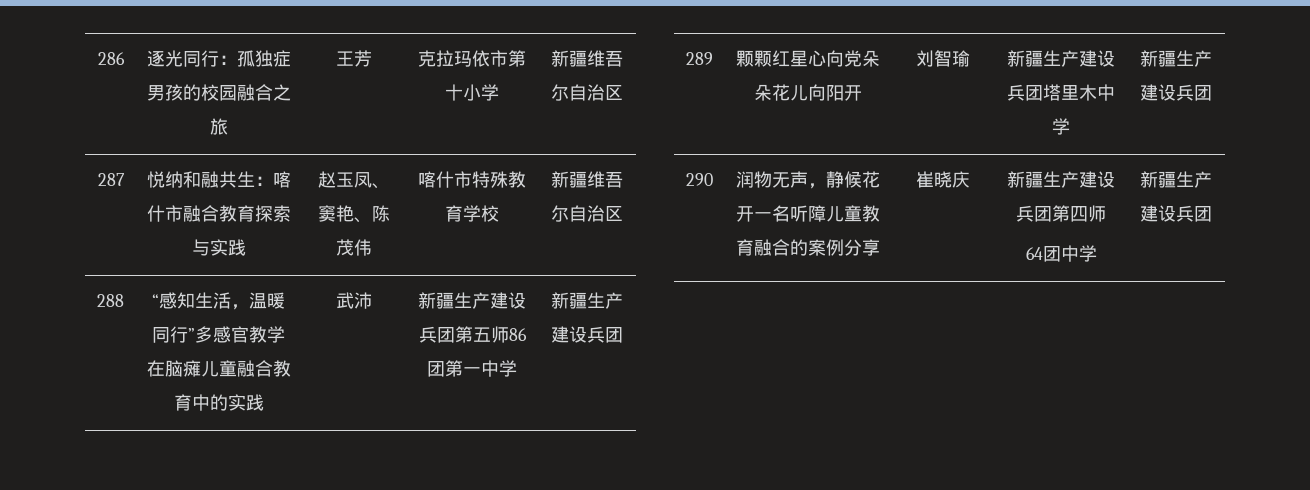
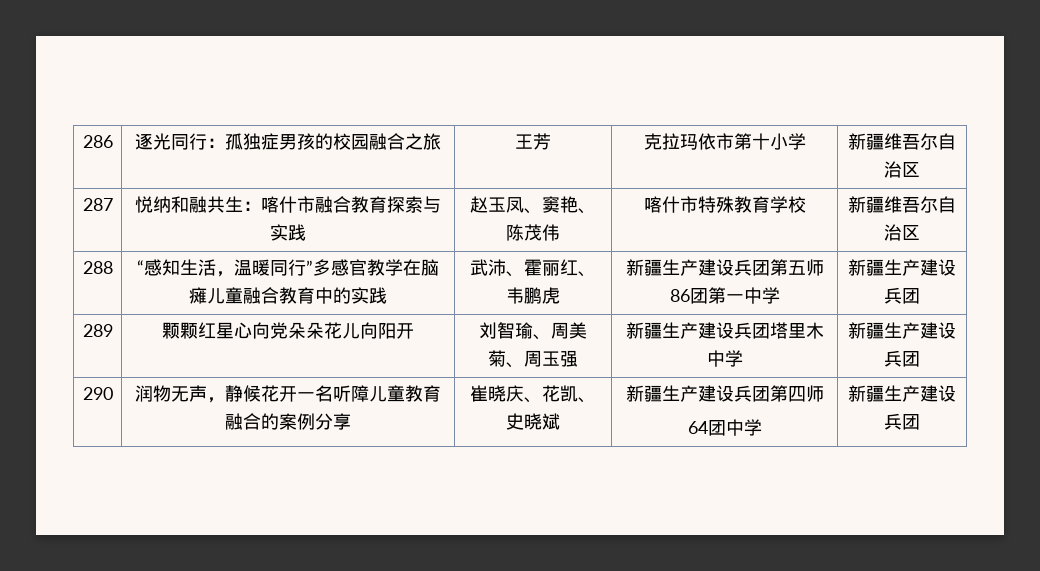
(372, 300) none -> [506,259,596,277] [506,287,560,304] 、霍丽红、韦鹏虎
(970, 58) none -> [533,322,587,340] [488,350,578,368] 、周美菊、周玉强
(970, 179) none -> [524,385,596,403] [506,413,560,430] 、花凯、史晓斌

